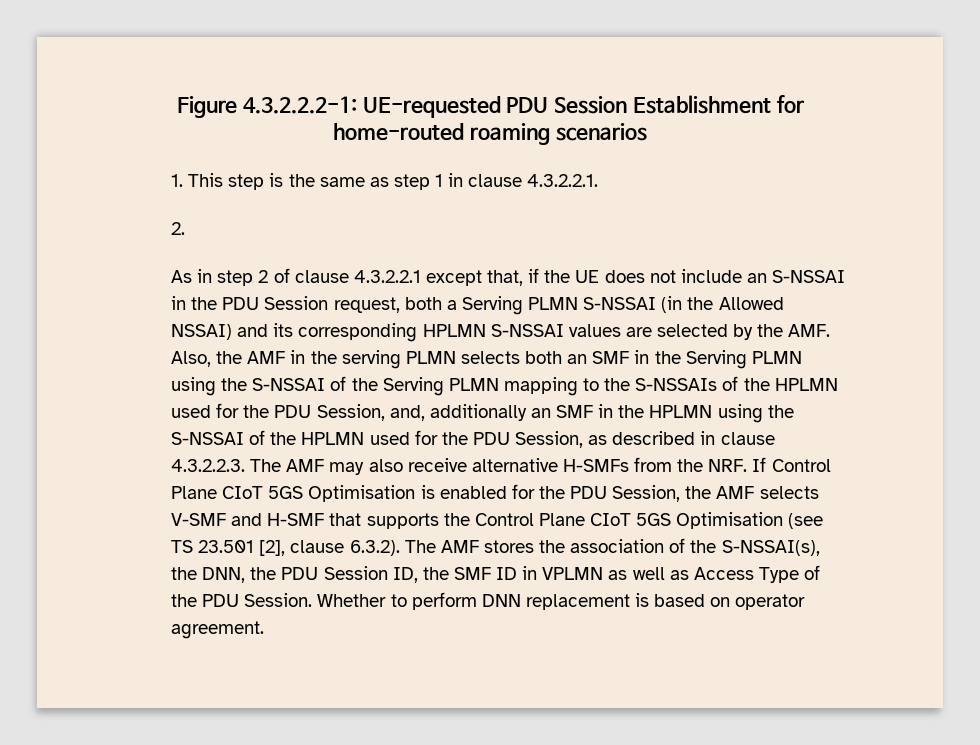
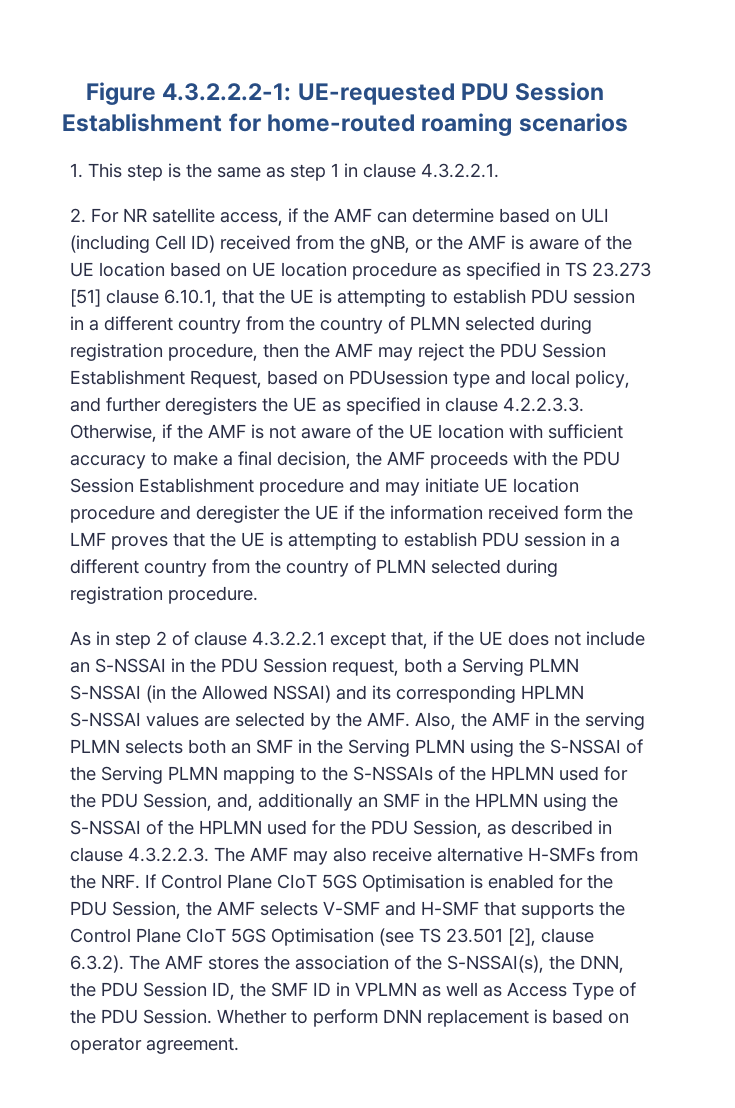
(185, 228) none -> [90,208,609,226] [69,235,632,253] [69,262,651,280] [69,289,635,307] [69,316,592,334] [69,343,606,361] [69,370,630,388] [69,397,584,415] [69,424,623,442] [69,451,620,469] [69,478,579,496] [69,505,633,523] [69,532,620,550] [69,559,558,577] [69,586,258,604] For NR satellite access, if the AMF can determine based on ULI (including Cell ID) received from the gNB, or the AMF is aware of the UE location based on UE location procedure as specified in TS 23.273 [51] clause 6.10.1, that the UE is attempting to establish PDU session in a different country from the country of PLMN selected during registration procedure, then the AMF may reject the PDU Session Establishment Request, based on PDUsession type and local policy, and further deregisters the UE as specified in clause 4.2.2.3.3. Otherwise, if the AMF is not aware of the UE location with sufficient accuracy to make a final decision, the AMF proceeds with the PDU Session Establishment procedure and may initiate UE location procedure and deregister the UE if the information received form the LMF proves that the UE is attempting to establish PDU session in a different country from the country of PLMN selected during registration procedure.

